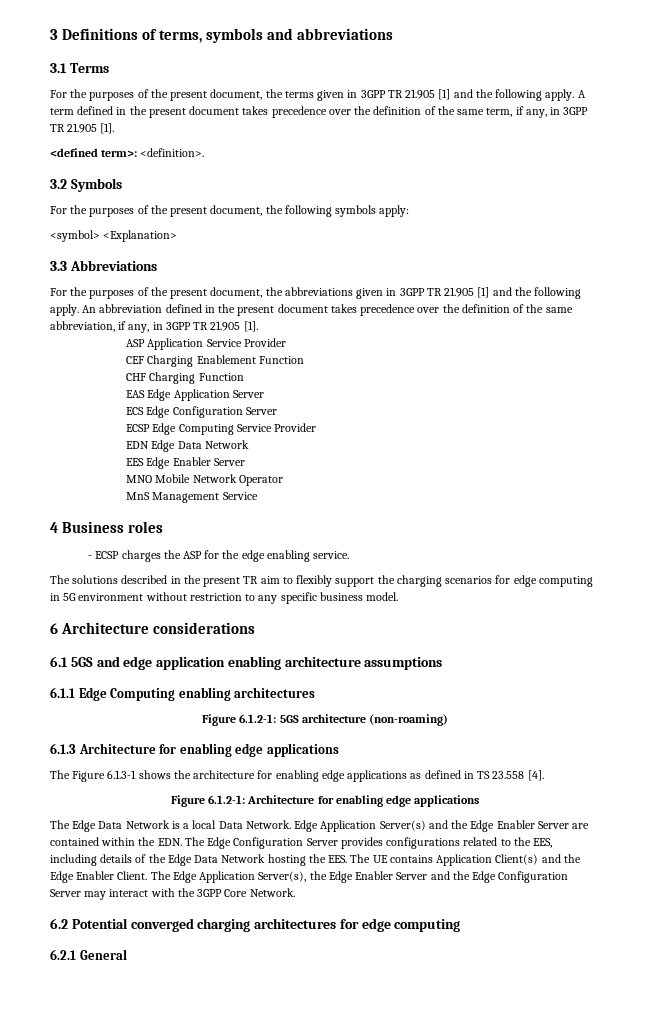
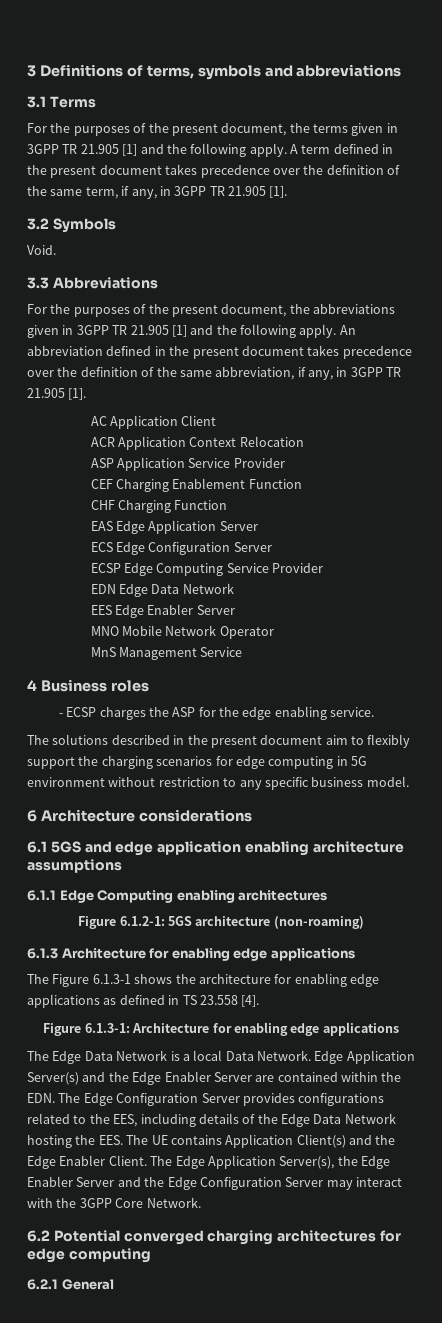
[50,148,205,157] // <defined term>: <definition>. -> (288, 192) none
[50,205,410,217] [50,230,178,242] For the purposes of the present document, the following symbols apply: // <symbol> <Explanation> -> [27,245,56,255] Void.
(258, 326) none -> [90,415,217,429] [90,436,304,450] // AC Application Client // ACR Application Context Relocation
[243,576,259,584] TR -> [260,735,323,745] document
[208,795,246,804] 6.1.2-1: -> [84,1023,130,1033] 6.1.3-1:

